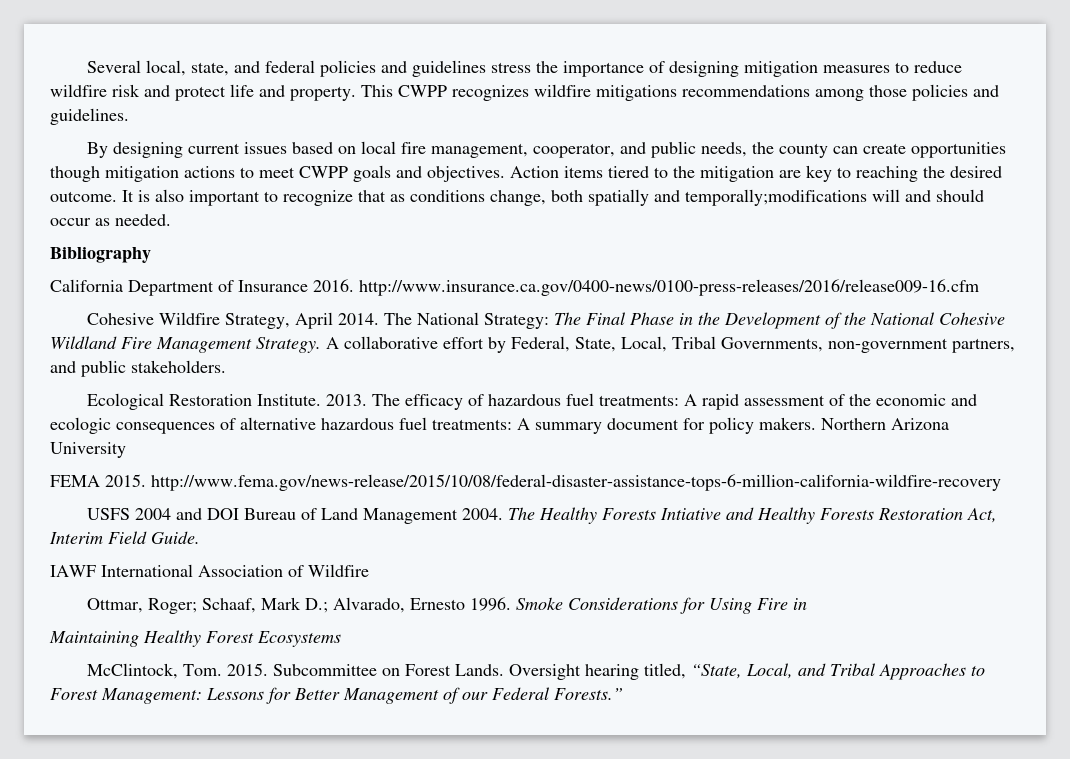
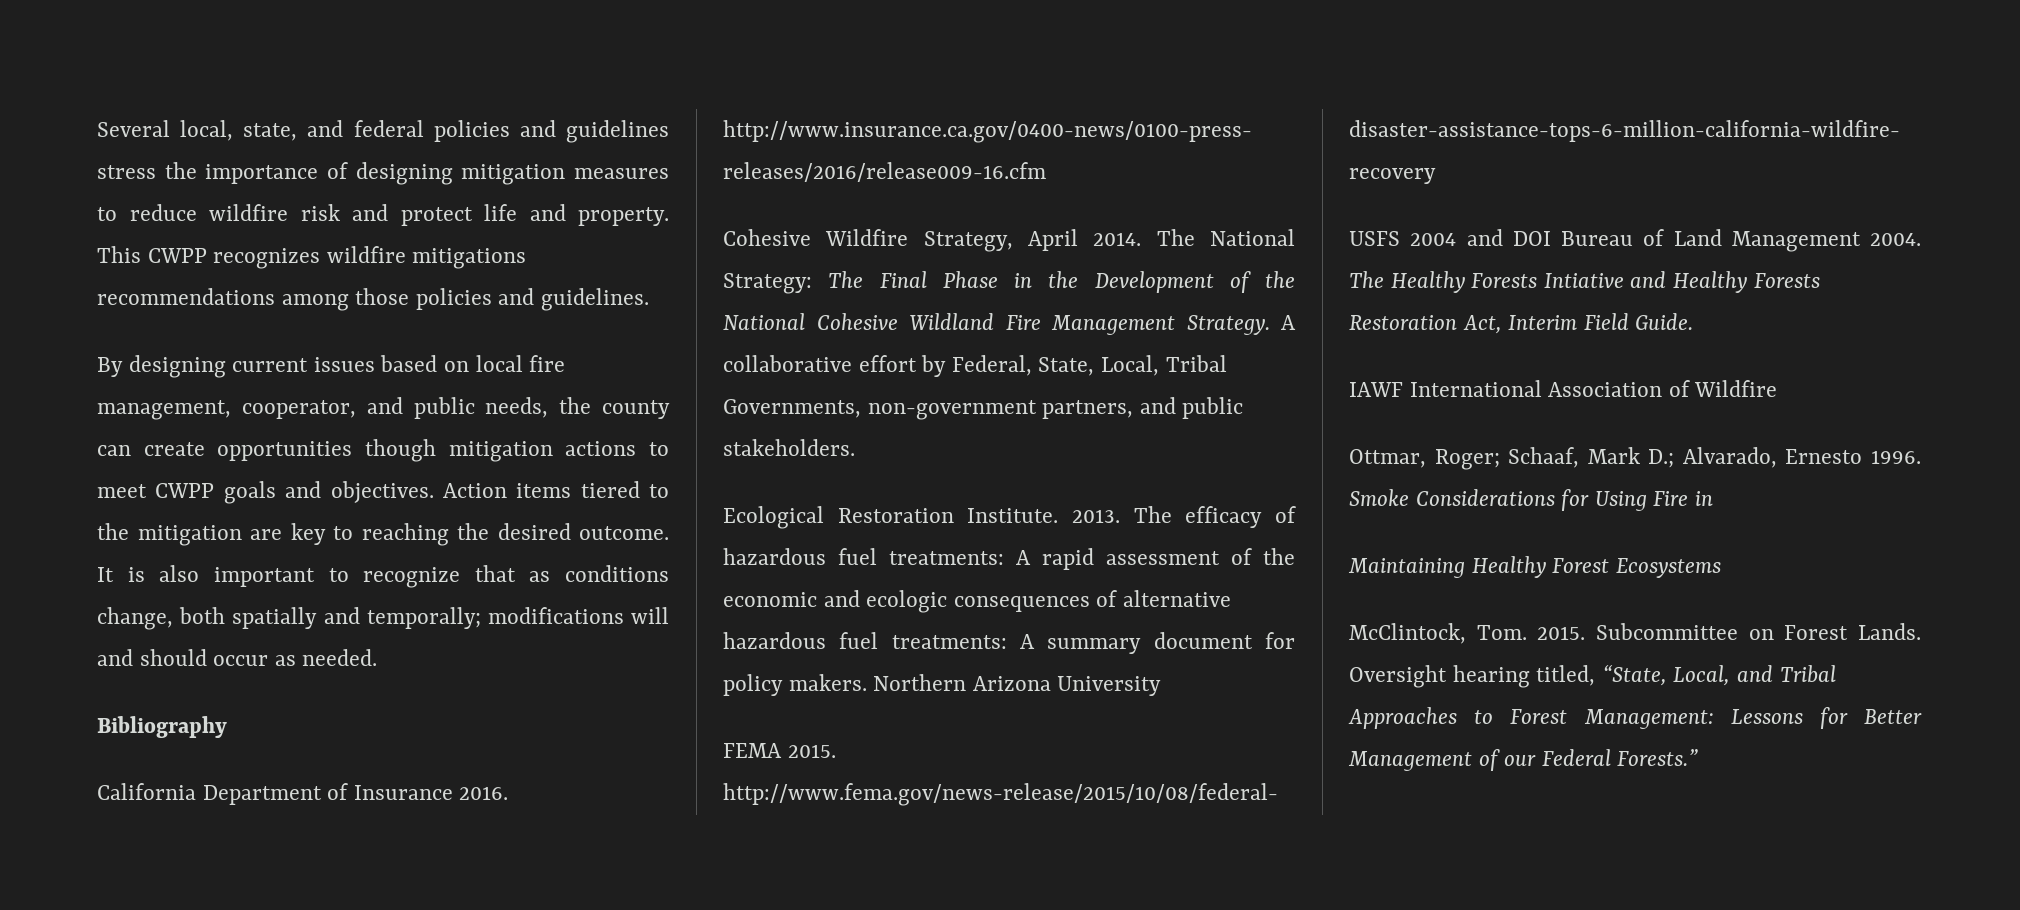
[685,189,867,206] temporally;modifications -> [366,607,624,629] temporally; modifications

